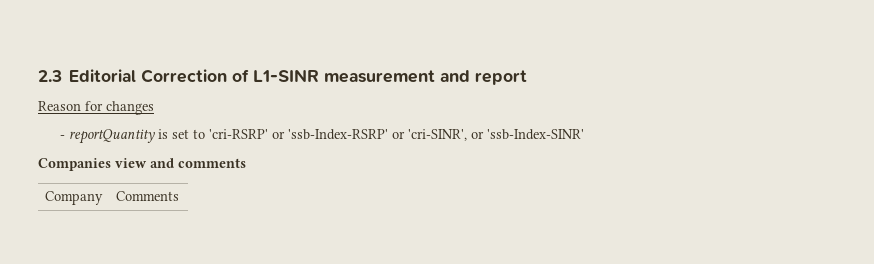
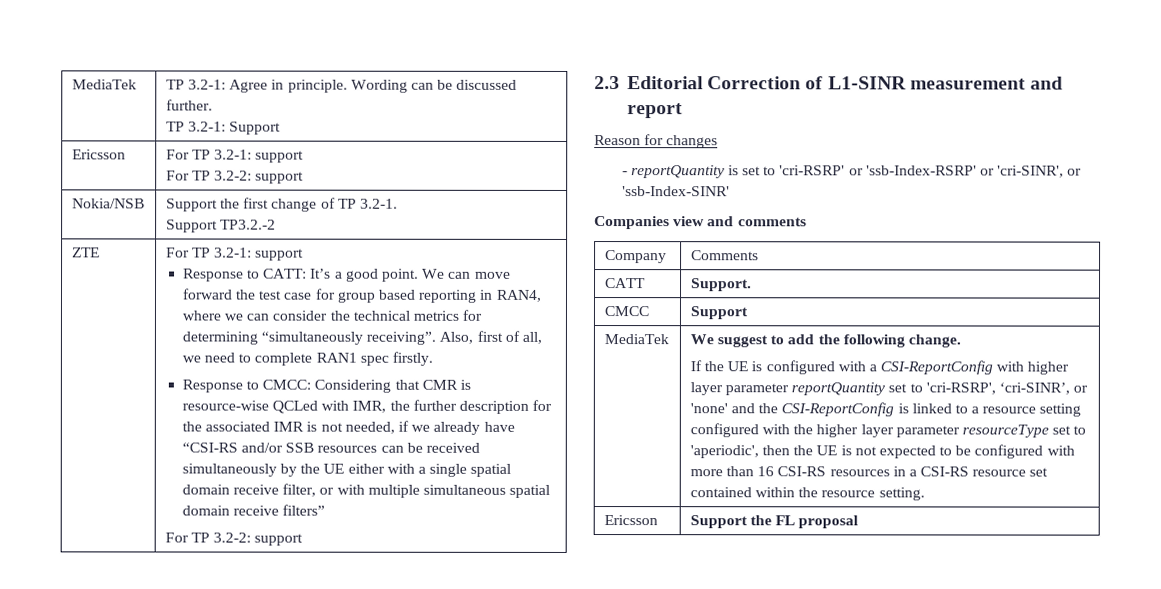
(38, 76) none -> [71,79,137,90] [165,79,518,93] [165,99,213,111] [165,121,282,135] [71,149,126,160] [165,149,305,163] [165,170,305,184] [71,198,145,209] [165,197,398,212] [165,219,276,233] [71,247,100,258] [165,247,305,261] [182,268,511,282] [181,288,542,303] [181,309,483,321] [181,330,542,345] [181,351,433,366] [181,379,471,393] [181,399,553,414] [181,420,515,435] [181,442,480,453] [181,463,512,477] [181,483,551,498] [181,504,326,516] [164,532,304,546] MediaTek | TP 3.2-1: Agree in principle. Wording can be discussed further. // TP 3.2-1: Support // Ericsson | For TP 3.2-1: support // For TP 3.2-2: support // Nokia/NSB | Support the first change of TP 3.2-1. // Support TP3.2.-2 // ZTE | For TP 3.2-1: support // Response to CATT: It’s a good point. We can move forward the test case for group based reporting in RAN4, where we can consider the technical metrics for determining “simultaneously receiving”. Also, first of all, we need to complete RAN1 spec firstly. // Response to CMCC: Considering that CMR is resource-wise QCLed with IMR, the further description for the associated IMR is not needed, if we already have “CSI-RS and/or SSB resources can be received simultaneously by the UE either with a single spatial domain receive filter, or with multiple simultaneous spatial domain receive filters” // For TP 3.2-2: support //
(179, 196) none -> [604,278,646,289] [690,278,752,292] [603,306,649,317] [689,306,748,320] [603,334,669,345] [689,334,961,348] [689,360,1070,375] [689,382,1089,396] [689,402,1082,417] [689,423,1087,438] [689,444,1075,459] [689,466,1049,477] [689,487,925,501] [603,515,658,526] [689,515,860,529] // CATT | Support. // CMCC | Support // MediaTek | We suggest to add the following change. // If the UE is configured with a CSI-ReportConfig with higher layer parameter reportQuantity set to 'cri-RSRP', ‘cri-SINR’, or 'none' and the CSI-ReportConfig is linked to a resource setting configured with the higher layer parameter resourceType set to 'aperiodic', then the UE is not expected to be configured with more than 16 CSI-RS resources in a CSI-RS resource set contained within the resource setting. // Ericsson | Support the FL proposal

